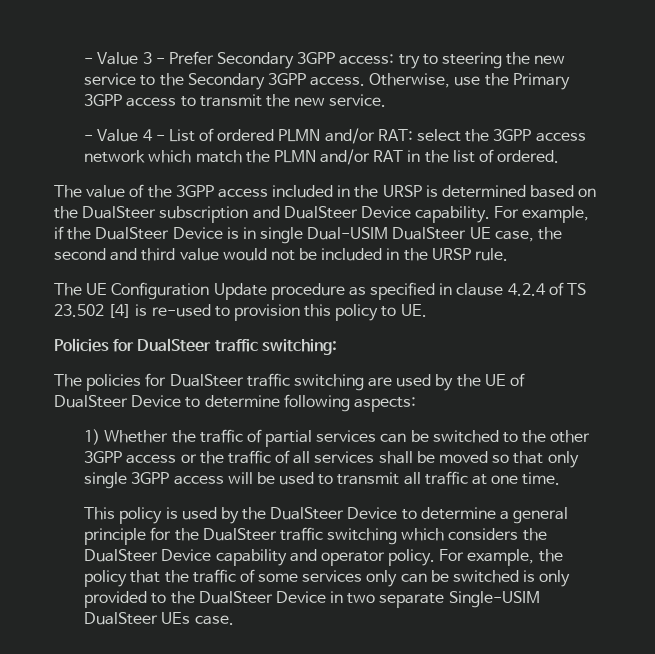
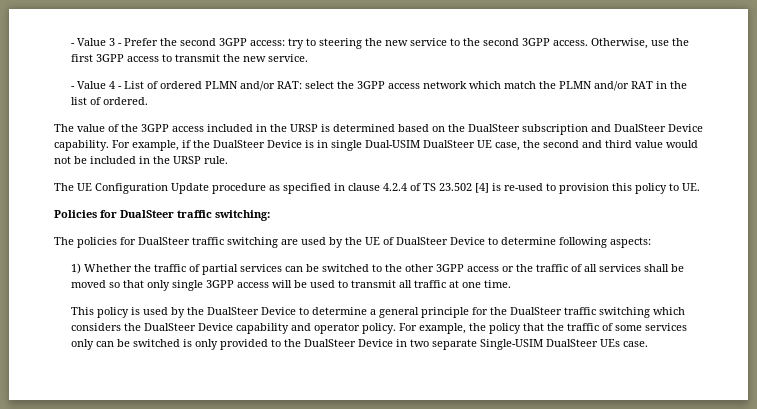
[217,52,295,69] Secondary -> [159,38,216,46] the second
[187,73,265,90] Secondary -> [482,38,519,46] second
[512,73,570,90] Primary -> [70,54,93,62] first

